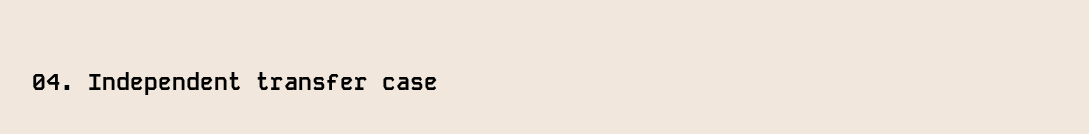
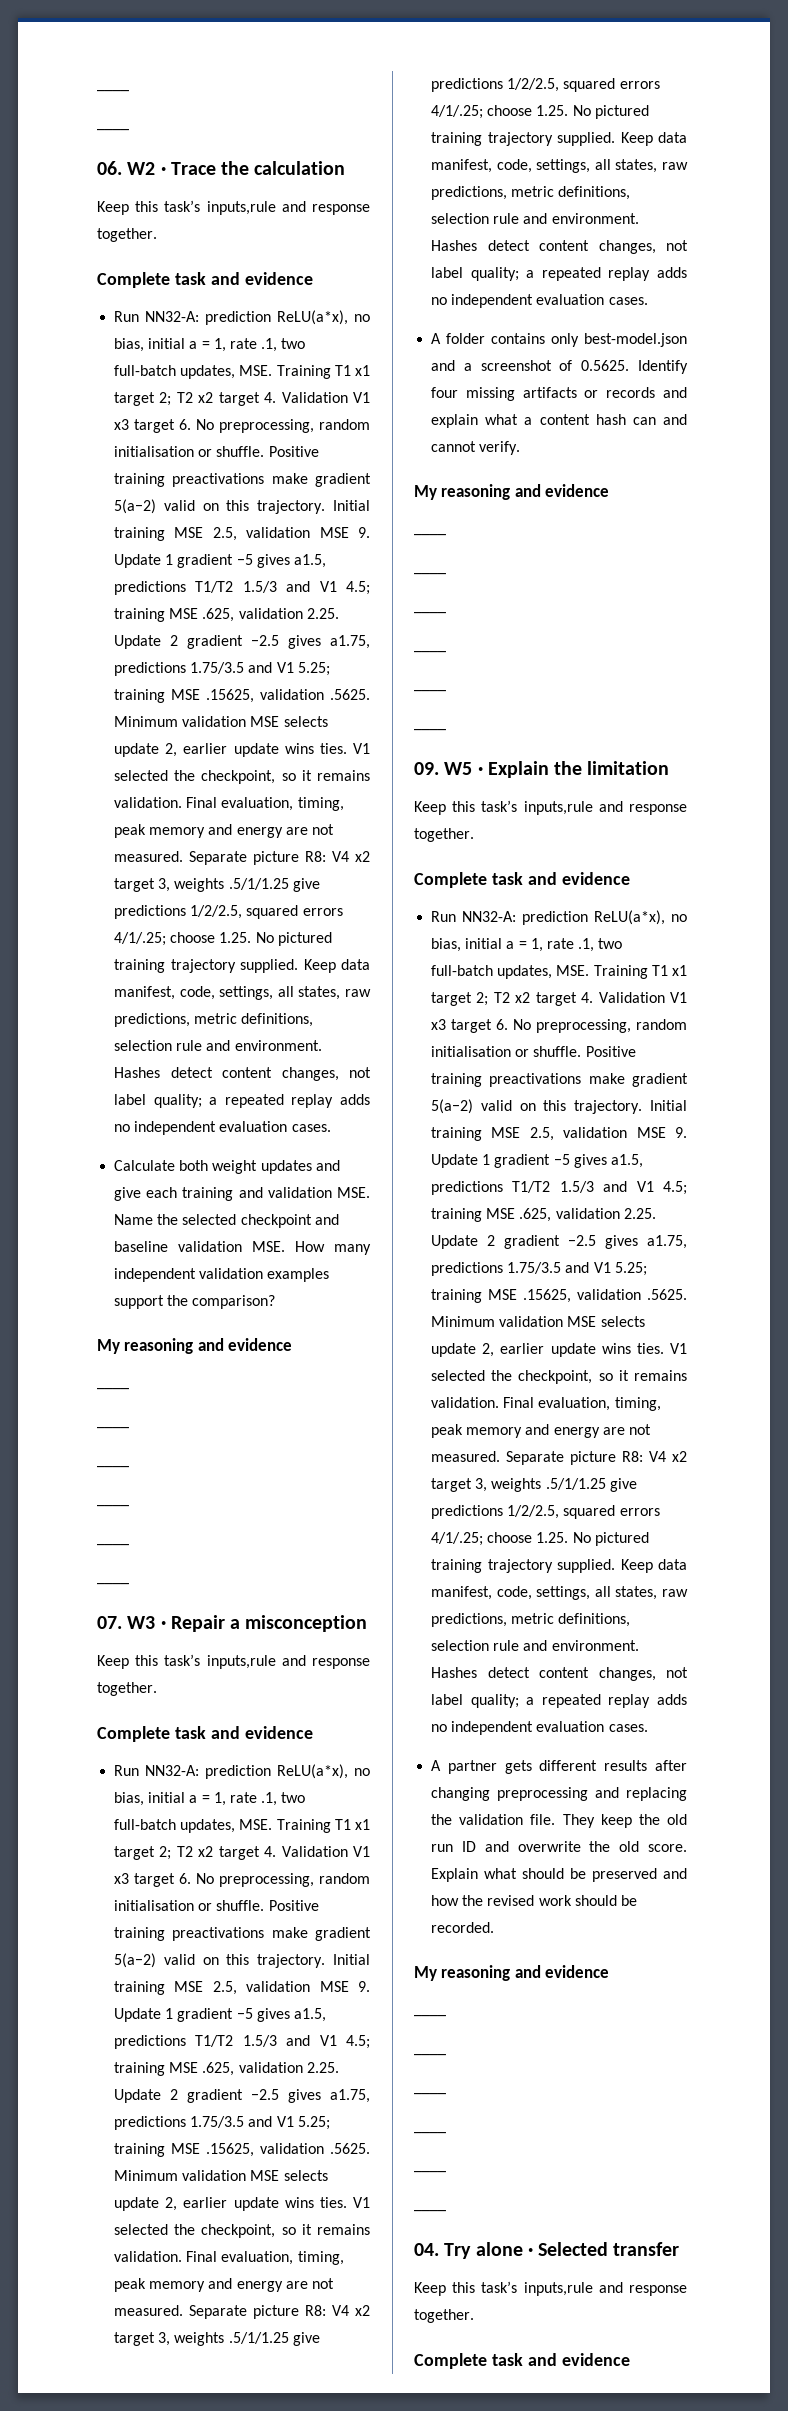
[32,72,438,95] 04. Independent transfer case -> [97,89,129,92] [97,128,129,131] [97,161,346,175] [97,200,370,215] [97,228,157,242] [97,272,313,288] [114,310,370,325] [114,338,306,352] [114,365,370,379] [114,392,370,406] [114,419,370,433] [114,446,319,457] [114,473,371,487] [114,499,370,514] [114,527,370,541] [114,554,326,568] [114,581,370,595] [114,608,339,622] [114,635,370,649] [114,662,330,676] [114,689,370,703] [114,716,328,727] [114,743,370,757] [114,770,370,784] [114,797,344,811] [114,824,334,838] [114,851,370,865] [114,878,320,892] [114,905,343,919] [114,932,332,946] [114,959,370,973] [114,986,371,1000] [114,1013,314,1027] [114,1040,322,1051] [114,1067,371,1081] [114,1094,370,1108] [114,1121,331,1135] [114,1160,340,1174] [114,1187,370,1201] [114,1214,339,1228] [114,1241,371,1255] [114,1268,330,1282] [114,1295,276,1309] [97,1338,293,1354] [97,1387,129,1390] [97,1426,129,1429] [97,1465,129,1468] [97,1504,129,1507] [97,1543,129,1546] [97,1582,129,1585] [97,1615,368,1632] [97,1654,370,1669] [97,1682,157,1696] [97,1726,313,1742] [114,1764,370,1779] [114,1792,306,1806] [114,1819,370,1833] [114,1846,370,1860] [114,1873,370,1887] [114,1900,319,1911] [114,1927,371,1941] [114,1953,370,1968] [114,1981,370,1995] [114,2008,326,2022] [114,2035,370,2049] [114,2062,339,2076] [114,2089,370,2103] [114,2116,330,2130] [114,2143,370,2157] [114,2170,328,2181] [114,2197,370,2211] [114,2224,370,2238] [114,2251,344,2265] [114,2278,334,2292] [114,2305,370,2319] [114,2332,320,2346] [431,78,660,92] [431,105,649,119] [431,132,687,146] [431,159,688,173] [431,186,631,200] [431,213,639,224] [431,240,688,254] [431,267,687,281] [431,294,648,308] [431,333,687,347] [431,360,688,374] [431,387,687,401] [431,414,687,428] [431,441,521,455] [414,484,610,500] [414,533,446,536] [414,572,446,575] [414,611,446,614] [414,650,446,653] [414,689,446,692] [414,728,446,731] [414,761,670,778] [414,800,687,815] [414,828,474,842] [414,872,630,888] [431,910,687,925] [431,938,623,952] [431,965,687,979] [431,992,687,1006] [431,1019,687,1033] [431,1046,636,1057] [431,1073,688,1087] [431,1099,687,1114] [431,1127,687,1141] [431,1154,643,1168] [431,1181,687,1195] [431,1208,656,1222] [431,1235,687,1249] [431,1262,647,1276] [431,1289,687,1303] [431,1316,645,1327] [431,1343,687,1357] [431,1370,687,1384] [431,1397,661,1411] [431,1424,651,1438] [431,1451,687,1465] [431,1478,637,1492] [431,1505,660,1519] [431,1532,649,1546] [431,1559,687,1573] [431,1586,688,1600] [431,1613,631,1627] [431,1640,639,1651] [431,1667,688,1681] [431,1694,687,1708] [431,1721,648,1735] [431,1760,687,1774] [431,1787,687,1801] [431,1814,687,1828] [431,1841,687,1852] [431,1868,687,1882] [431,1895,637,1906] [431,1922,495,1933] [414,1965,610,1981] [414,2014,446,2017] [414,2053,446,2056] [414,2092,446,2095] [414,2131,446,2134] [414,2170,446,2173] [414,2209,446,2212] [414,2242,680,2259] [414,2281,687,2296] [414,2309,474,2323] [414,2353,630,2369] ____ // ____ // 06. W2 · Trace the calculation // Keep this task’s inputs,rule and response together. // Complete task and evidence // Run NN32-A: prediction ReLU(a*x), no bias, initial a = 1, rate .1, two full-batch updates, MSE. Training T1 x1 target 2; T2 x2 target 4. Validation V1 x3 target 6. No preprocessing, random initialisation or shuffle. Positive training preactivations make gradient 5(a−2) valid on this trajectory. Initial training MSE 2.5, validation MSE 9. Update 1 gradient −5 gives a1.5, predictions T1/T2 1.5/3 and V1 4.5; training MSE .625, validation 2.25. Update 2 gradient −2.5 gives a1.75, predictions 1.75/3.5 and V1 5.25; training MSE .15625, validation .5625. Minimum validation MSE selects update 2, earlier update wins ties. V1 selected the checkpoint, so it remains validation. Final evaluation, timing, peak memory and energy are not measured. Separate picture R8: V4 x2 target 3, weights .5/1/1.25 give predictions 1/2/2.5, squared errors 4/1/.25; choose 1.25. No pictured training trajectory supplied. Keep data manifest, code, settings, all states, raw predictions, metric definitions, selection rule and environment. Hashes detect content changes, not label quality; a repeated replay adds no independent evaluation cases. // Calculate both weight updates and give each training and validation MSE. Name the selected checkpoint and baseline validation MSE. How many independent validation examples support the comparison? // My reasoning and evidence // ____ // ____ // ____ // ____ // ____ // ____ // 07. W3 · Repair a misconception // Keep this task’s inputs,rule and response together. // Complete task and evidence // Run NN32-A: prediction ReLU(a*x), no bias, initial a = 1, rate .1, two full-batch updates, MSE. Training T1 x1 target 2; T2 x2 target 4. Validation V1 x3 target 6. No preprocessing, random initialisation or shuffle. Positive training preactivations make gradient 5(a−2) valid on this trajectory. Initial training MSE 2.5, validation MSE 9. Update 1 gradient −5 gives a1.5, predictions T1/T2 1.5/3 and V1 4.5; training MSE .625, validation 2.25. Update 2 gradient −2.5 gives a1.75, predictions 1.75/3.5 and V1 5.25; training MSE .15625, validation .5625. Minimum validation MSE selects update 2, earlier update wins ties. V1 selected the checkpoint, so it remains validation. Final evaluation, timing, peak memory and energy are not measured. Separate picture R8: V4 x2 target 3, weights .5/1/1.25 give predictions 1/2/2.5, squared errors 4/1/.25; choose 1.25. No pictured training trajectory supplied. Keep data manifest, code, settings, all states, raw predictions, metric definitions, selection rule and environment. Hashes detect content changes, not label quality; a repeated replay adds no independent evaluation cases. // A folder contains only best-model.json and a screenshot of 0.5625. Identify four missing artifacts or records and explain what a content hash can and cannot verify. // My reasoning and evidence // ____ // ____ // ____ // ____ // ____ // ____ // 09. W5 · Explain the limitation // Keep this task’s inputs,rule and response together. // Complete task and evidence // Run NN32-A: prediction ReLU(a*x), no bias, initial a = 1, rate .1, two full-batch updates, MSE. Training T1 x1 target 2; T2 x2 target 4. Validation V1 x3 target 6. No preprocessing, random initialisation or shuffle. Positive training preactivations make gradient 5(a−2) valid on this trajectory. Initial training MSE 2.5, validation MSE 9. Update 1 gradient −5 gives a1.5, predictions T1/T2 1.5/3 and V1 4.5; training MSE .625, validation 2.25. Update 2 gradient −2.5 gives a1.75, predictions 1.75/3.5 and V1 5.25; training MSE .15625, validation .5625. Minimum validation MSE selects update 2, earlier update wins ties. V1 selected the checkpoint, so it remains validation. Final evaluation, timing, peak memory and energy are not measured. Separate picture R8: V4 x2 target 3, weights .5/1/1.25 give predictions 1/2/2.5, squared errors 4/1/.25; choose 1.25. No pictured training trajectory supplied. Keep data manifest, code, settings, all states, raw predictions, metric definitions, selection rule and environment. Hashes detect content changes, not label quality; a repeated replay adds no independent evaluation cases. // A partner gets different results after changing preprocessing and replacing the validation file. They keep the old run ID and overwrite the old score. Explain what should be preserved and how the revised work should be recorded. // My reasoning and evidence // ____ // ____ // ____ // ____ // ____ // ____ // 04. Try alone · Selected transfer // Keep this task’s inputs,rule and response together. // Complete task and evidence

